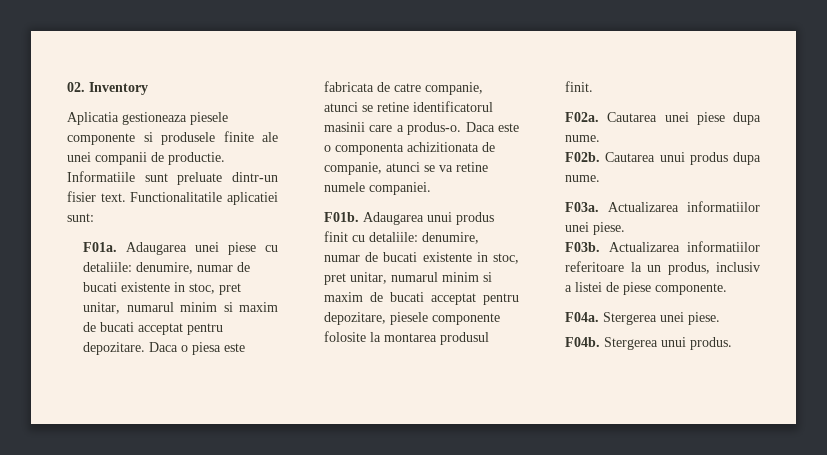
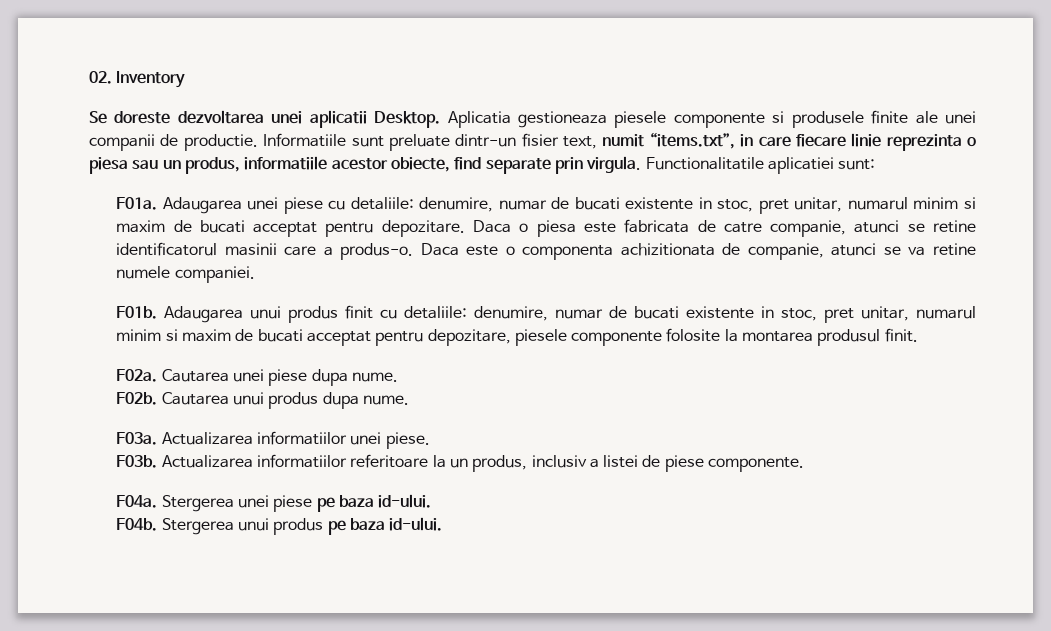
(148, 88) none -> [89,110,441,128] Se doreste dezvoltarea unei aplicatii Desktop.
[100,193,126,202] text. -> [563,132,976,151] [89,156,642,174] text, numit “items.txt”, in care fiecare linie reprezinta o piesa sau un produs, informatiile acestor obiecte, find separate prin virgula.
[688,312,721,325] piese. -> [273,494,432,512] piese pe baza id-ului.
[690,337,733,350] produs. -> [273,517,443,535] produs pe baza id-ului.

